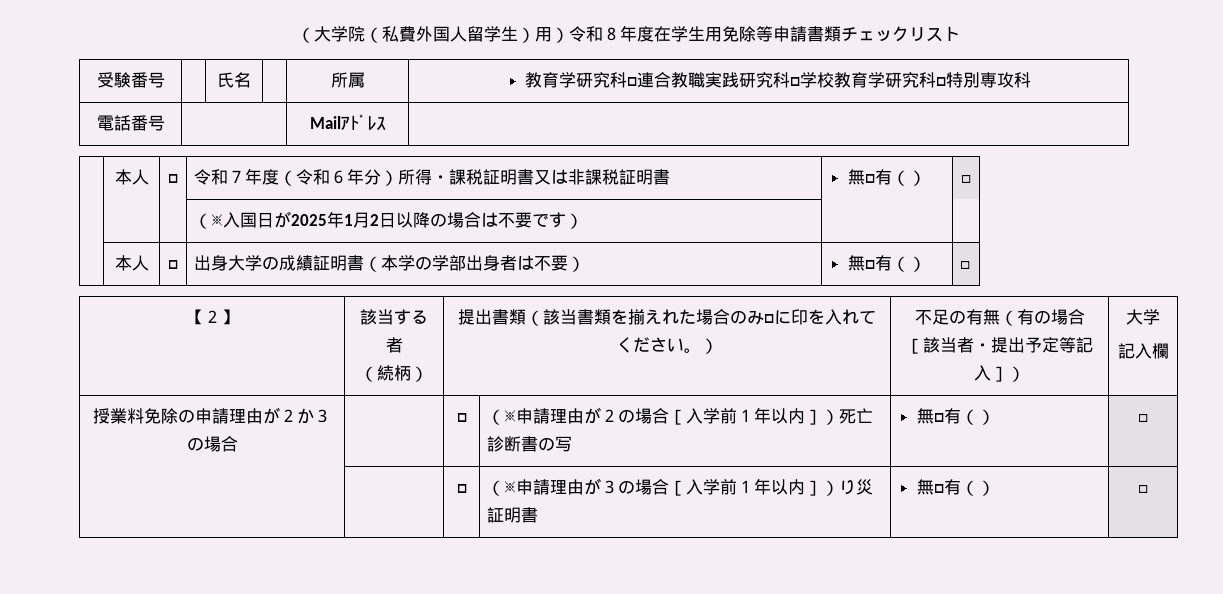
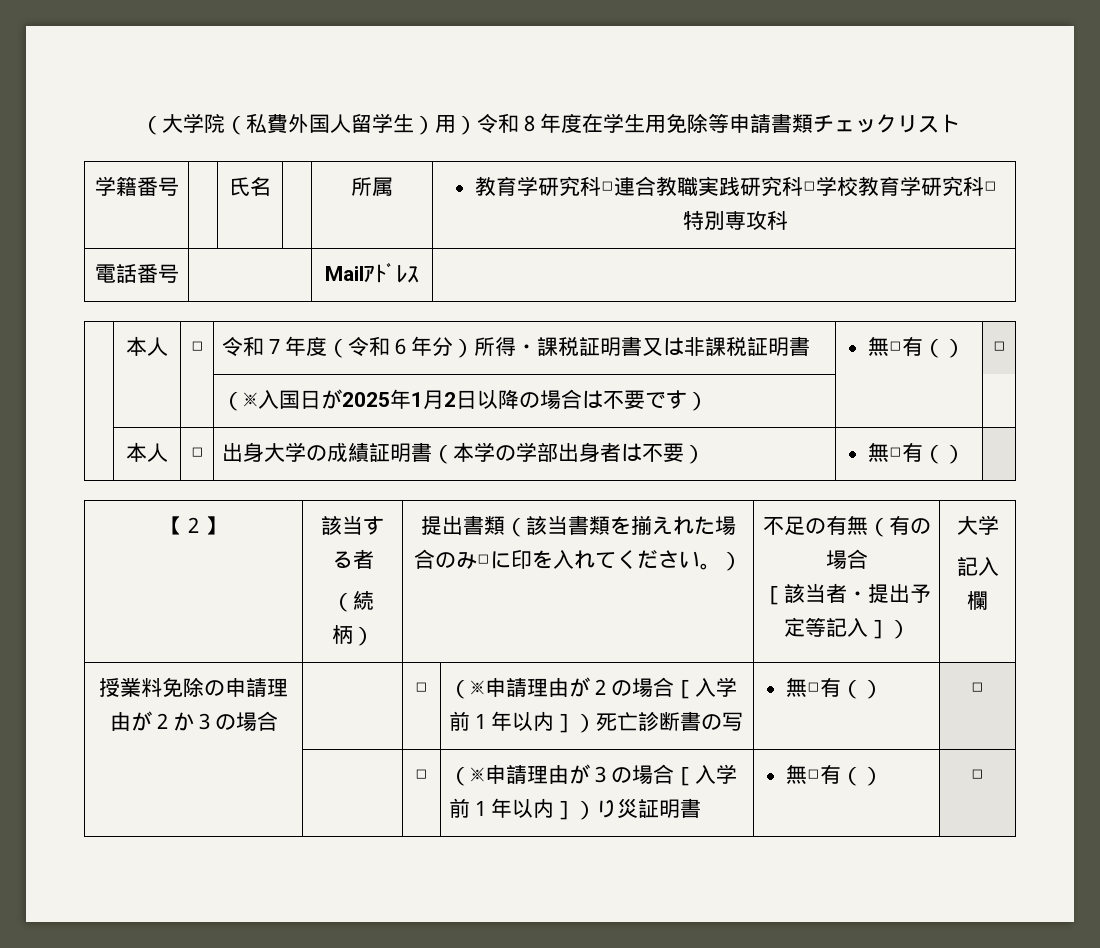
[96,72,131,88] 受験 -> [94,176,137,196] 学籍
[959,261,970,269] □ -> (965, 454) none

